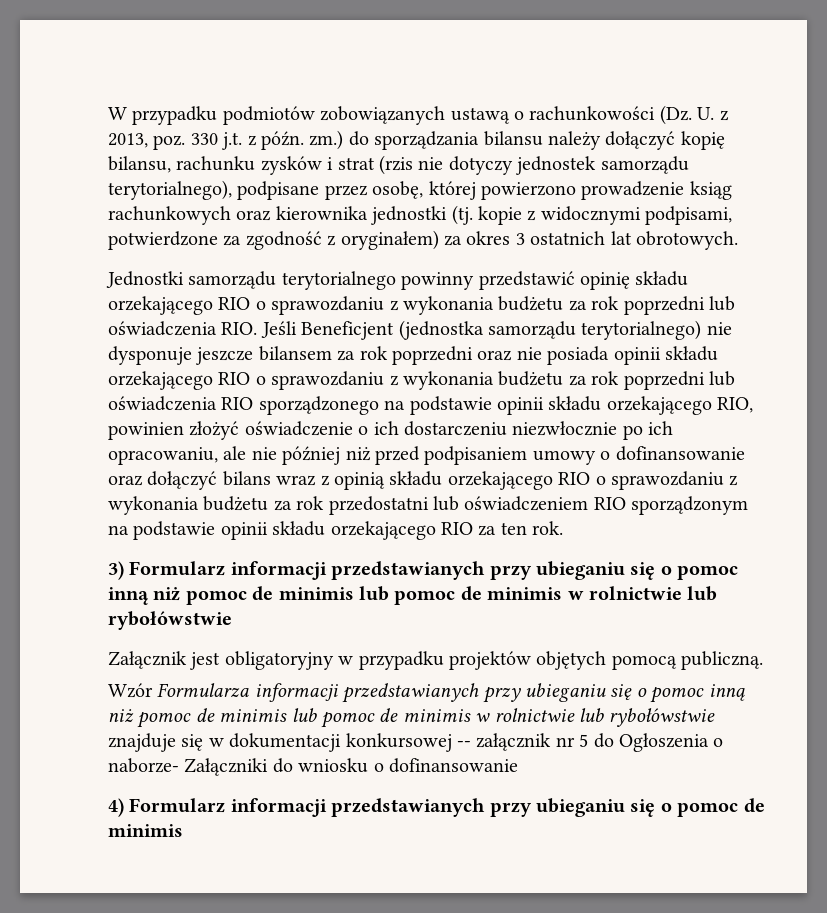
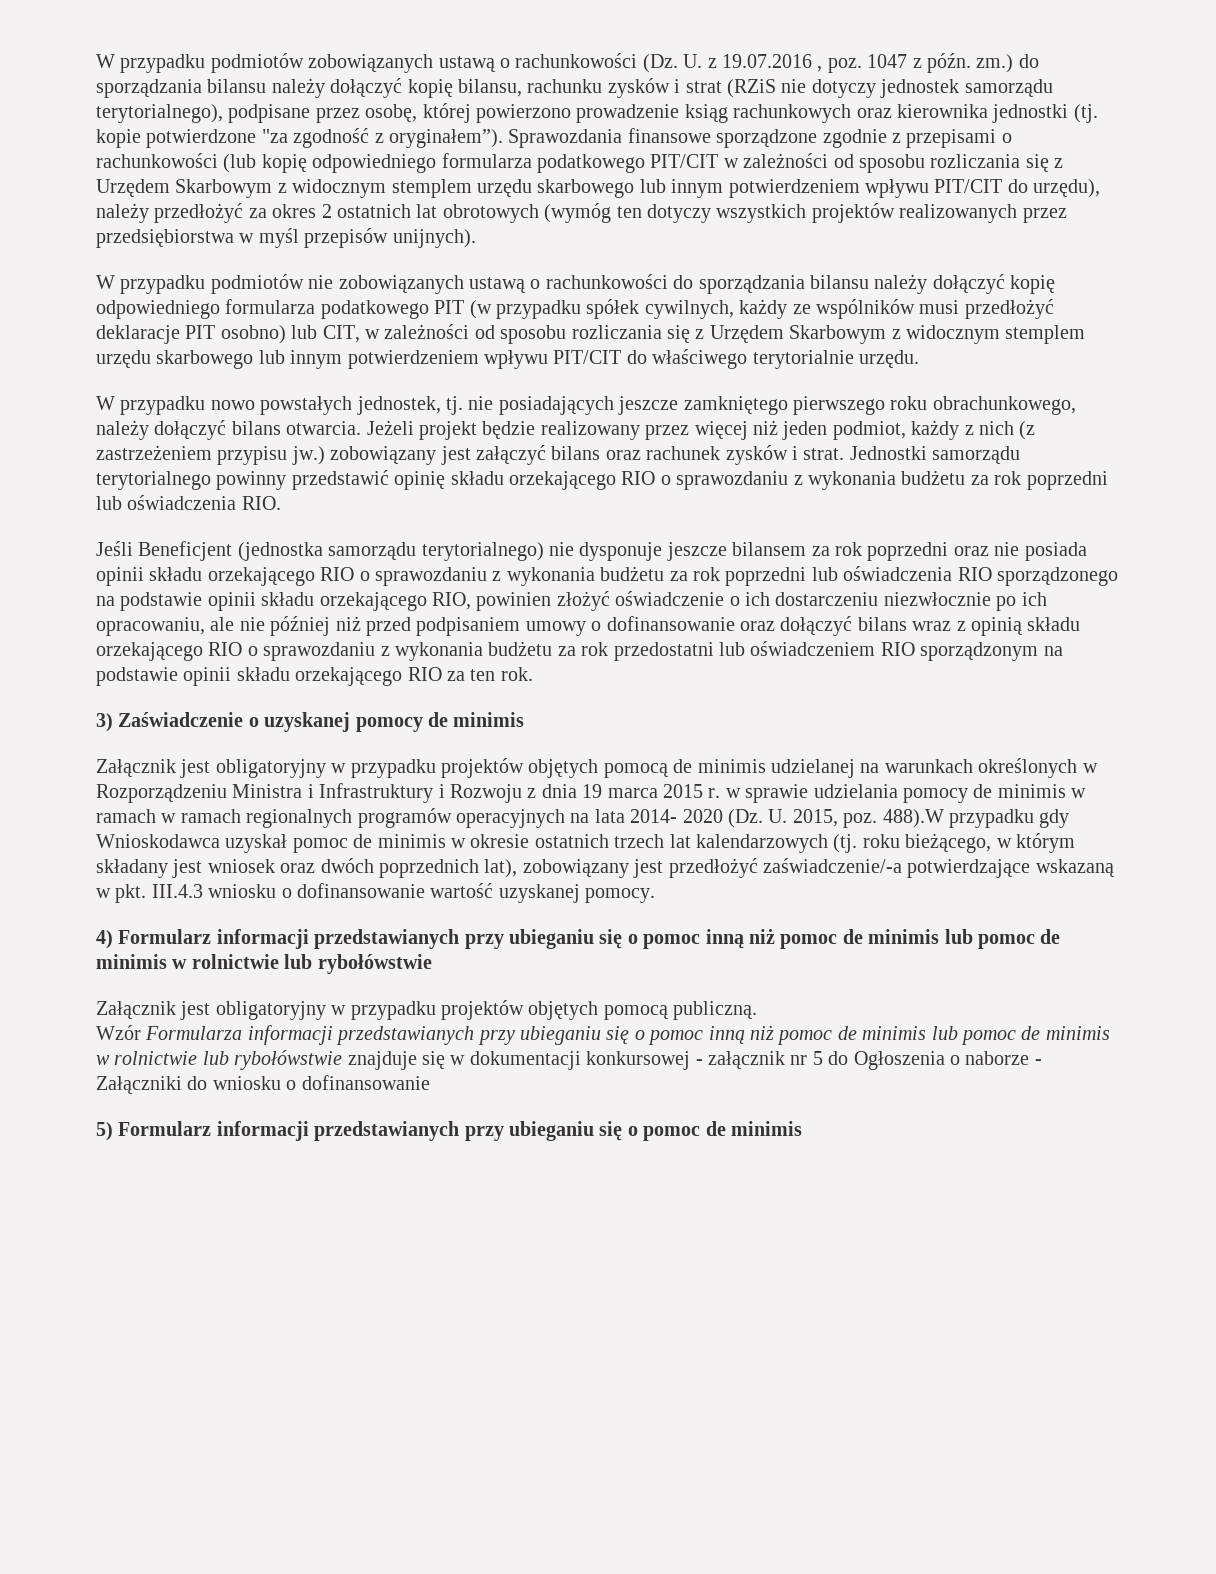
[108,132,243,150] 2013, poz. 330 j.t. -> [721,54,908,73] 19.07.2016 , poz. 1047
[379,155,413,175] (rzis -> [726,79,776,98] (RZiS
[527,206,733,225] [108,230,439,250] z widocznymi podpisami, potwierdzone za zgodność z oryginałem) -> [146,128,1012,148] [96,153,1064,173] [96,179,1101,198] [96,203,244,223] potwierdzone "za zgodność z oryginałem”). Sprawozdania finansowe sporządzone zgodnie z przepisami o rachunkowości (lub kopię odpowiedniego formularza podatkowego PIT/CIT w zależności od sposobu rozliczania się z Urzędem Skarbowym z widocznym stemplem urzędu skarbowego lub innym potwierdzeniem wpływu PIT/CIT do urzędu), należy przedłożyć
[515,233,525,245] 3 -> [321,204,332,218] 2
[635,231,738,250] obrotowych. // -> [442,203,1067,223] [96,228,476,248] [96,274,1056,294] [96,299,1054,319] [96,324,1086,344] [96,349,919,369] [96,396,1076,415] [96,420,1036,440] [96,445,845,465] obrotowych (wymóg ten dotyczy wszystkich projektów realizowanych przez przedsiębiorstwa w myśl przepisów unijnych). // W przypadku podmiotów nie zobowiązanych ustawą o rachunkowości do sporządzania bilansu należy dołączyć kopię odpowiedniego formularza podatkowego PIT (w przypadku spółek cywilnych, każdy ze wspólników musi przedłożyć deklaracje PIT osobno) lub CIT, w zależności od sposobu rozliczania się z Urzędem Skarbowym z widocznym stemplem urzędu skarbowego lub innym potwierdzeniem wpływu PIT/CIT do właściwego terytorialnie urzędu. // W przypadku nowo powstałych jednostek, tj. nie posiadających jeszcze zamkniętego pierwszego roku obrachunkowego, należy dołączyć bilans otwarcia. Jeżeli projekt będzie realizowany przez więcej niż jeden podmiot, każdy z nich (z zastrzeżeniem przypisu jw.) zobowiązany jest załączyć bilans oraz rachunek zysków i strat.
(258, 328) none -> (281, 503) //
(124, 570) none -> [118,712,525,732] [96,758,1098,778] [96,783,1087,803] [96,808,1070,828] [96,833,1075,853] [96,858,1115,878] [96,883,656,903] [96,930,113,949] Zaświadczenie o uzyskanej pomocy de minimis // Załącznik jest obligatoryjny w przypadku projektów objętych pomocą de minimis udzielanej na warunkach określonych w Rozporządzeniu Ministra i Infrastruktury i Rozwoju z dnia 19 marca 2015 r. w sprawie udzielania pomocy de minimis w ramach w ramach regionalnych programów operacyjnych na lata 2014- 2020 (Dz. U. 2015, poz. 488).W przypadku gdy Wnioskodawca uzyskał pomoc de minimis w okresie ostatnich trzech lat kalendarzowych (tj. roku bieżącego, w którym składany jest wniosek oraz dwóch poprzednich lat), zobowiązany jest przedłożyć zaświadczenie/-a potwierdzające wskazaną w pkt. III.4.3 wniosku o dofinansowanie wartość uzyskanej pomocy. // 4)
[457,741,471,747] -- -> [695,1059,703,1065] -
[108,758,179,773] naborze- -> [965,1051,1042,1065] naborze -
[108,798,124,817] 4) -> [96,1122,113,1141] 5)

